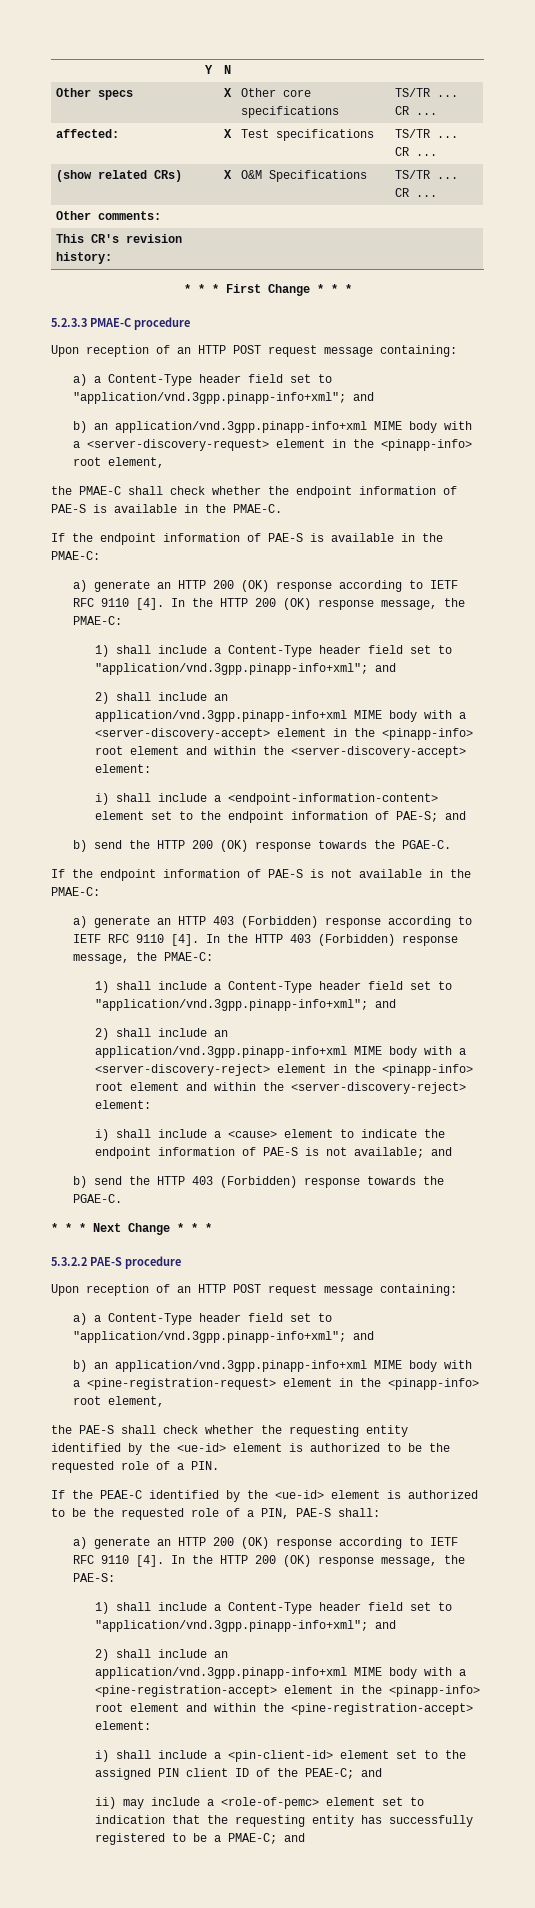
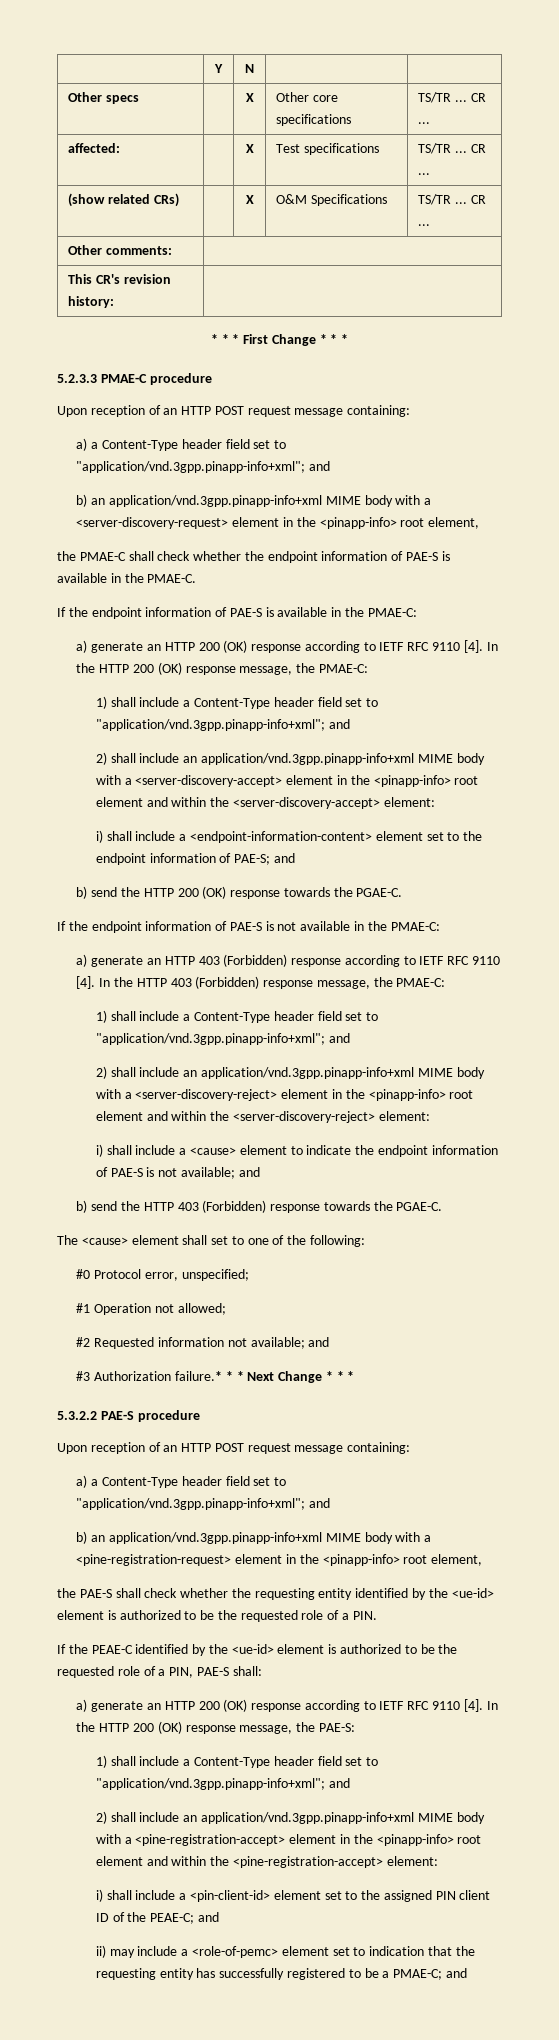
[51,1223,58,1232] * -> [57,1235,366,1247] [76,1269,249,1281] [76,1303,226,1315] [76,1337,330,1349] [76,1371,223,1381] The <cause> element shall set to one of the following: // #0 Protocol error, unspecified; // #1 Operation not allowed; // #2 Requested information not available; and // #3 Authorization failure.*

